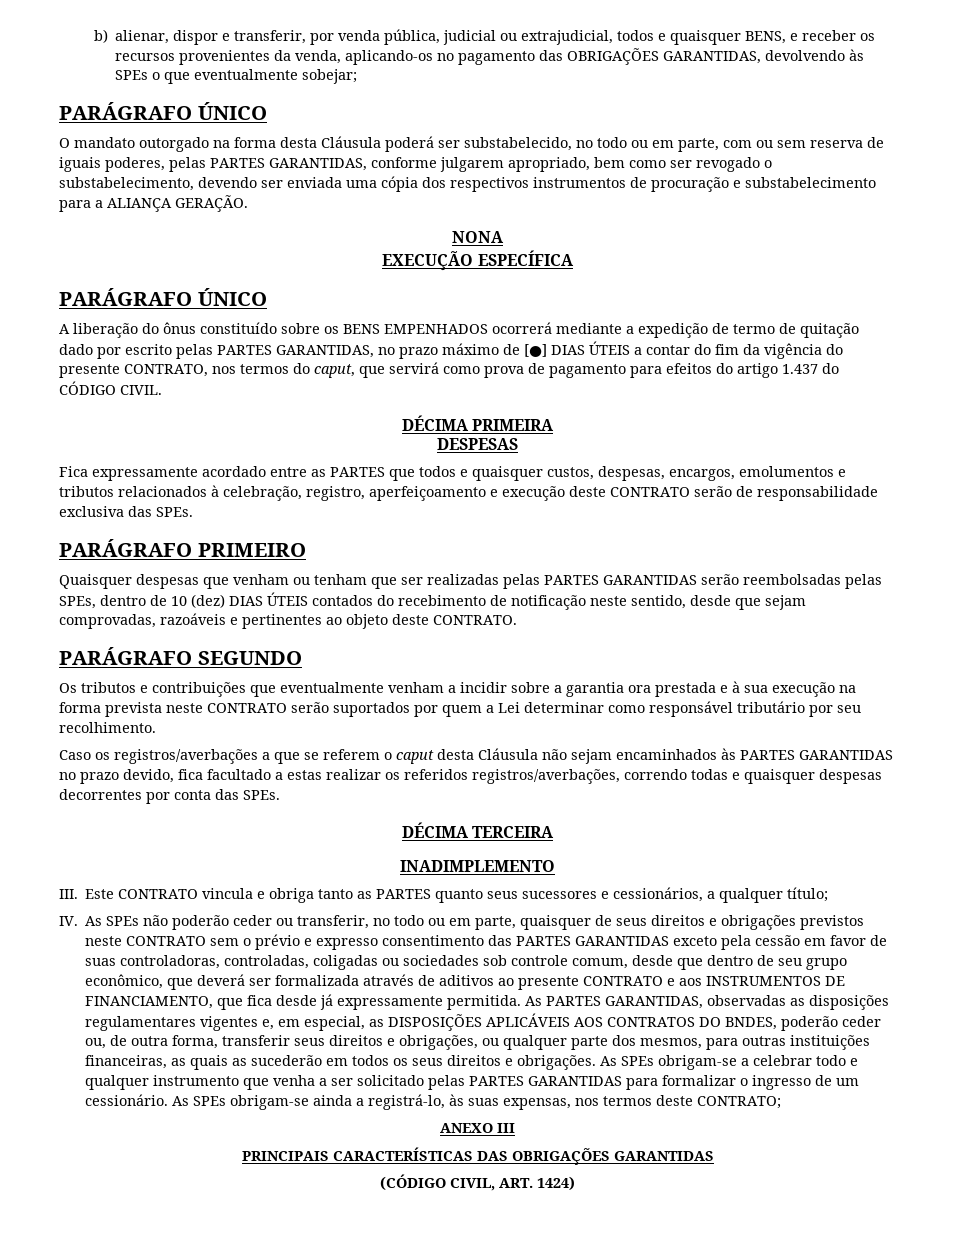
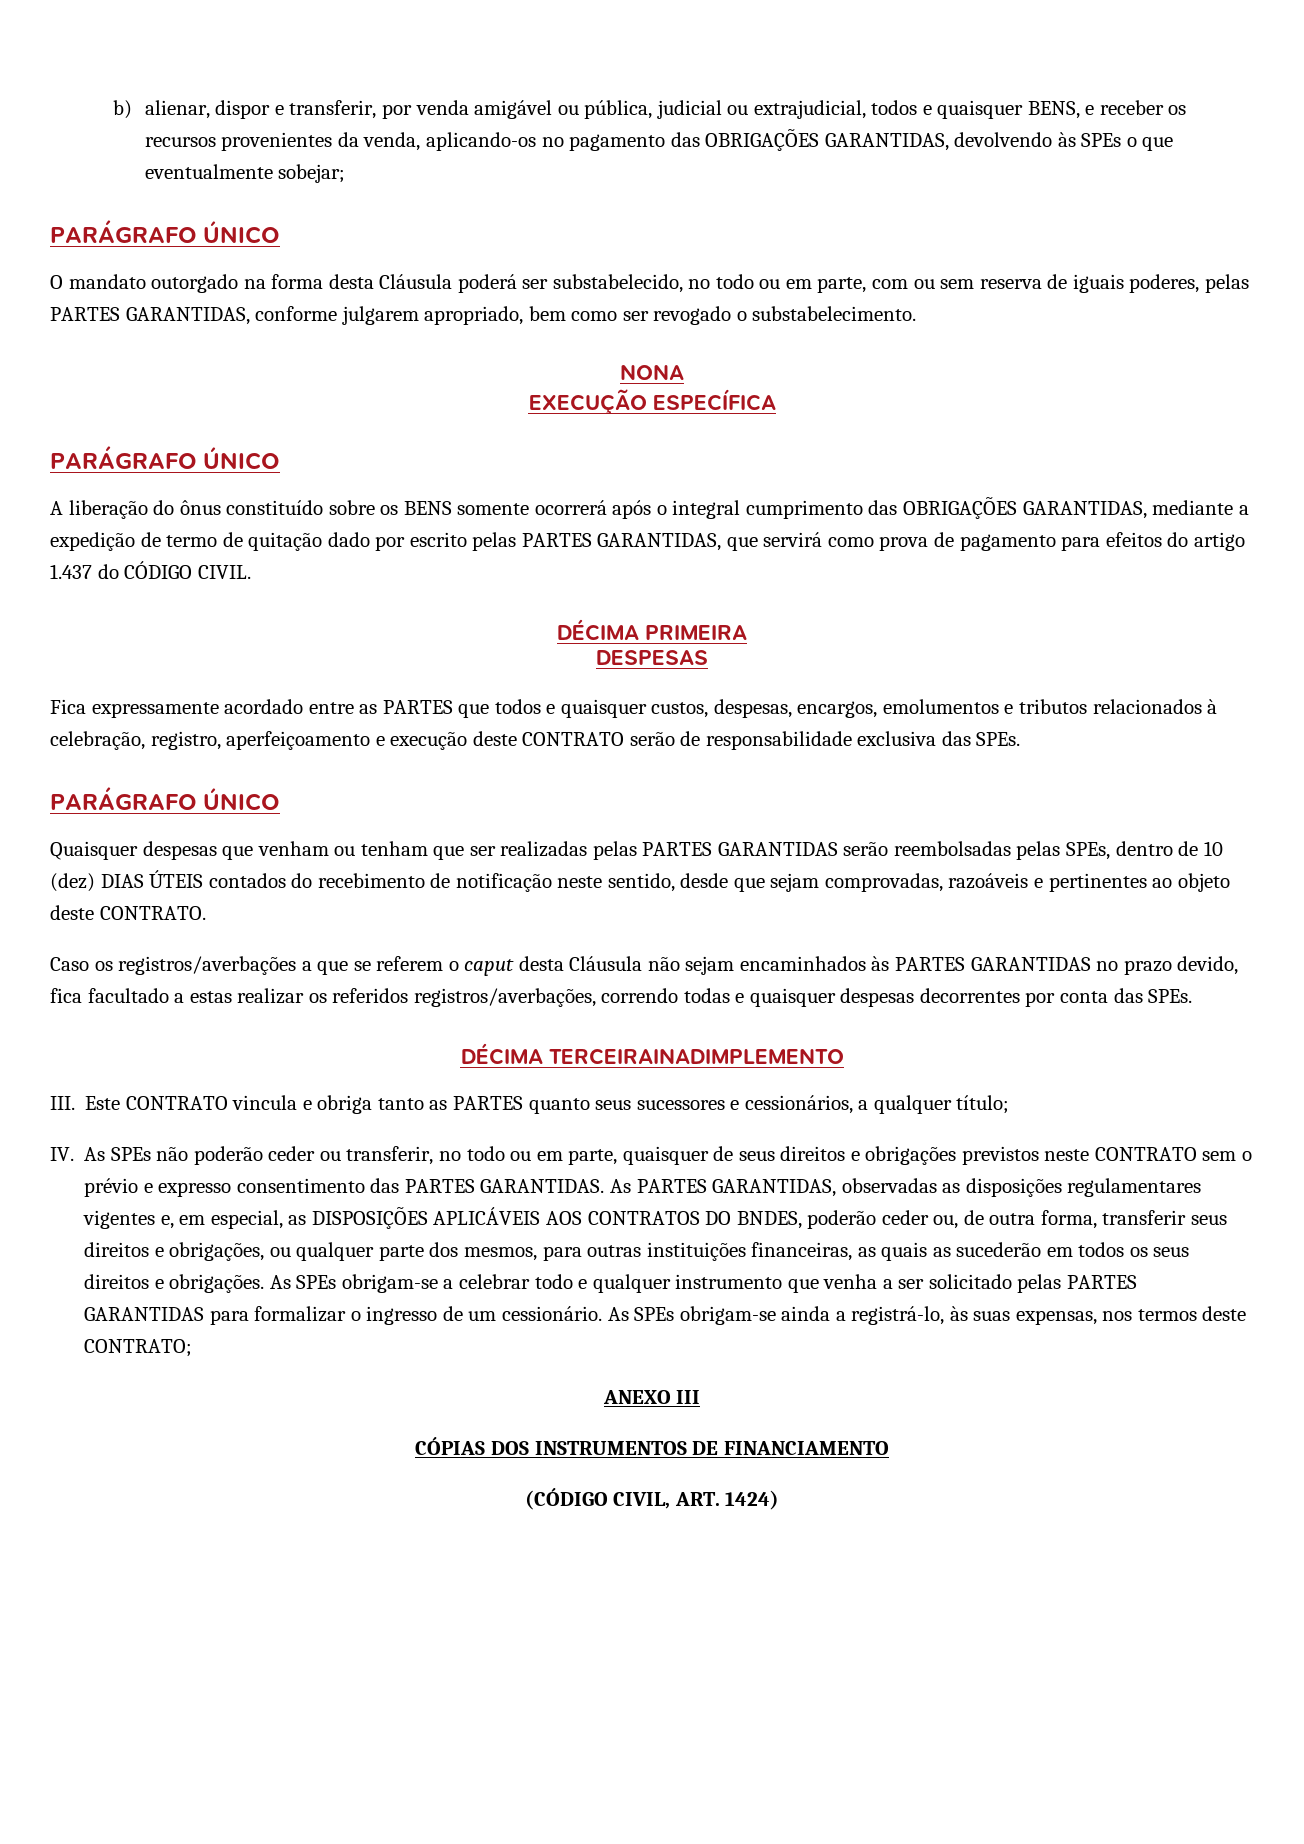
(381, 35) none -> [474,100,579,119] amigável ou
[59,176,876,192] [59,195,248,212] substabelecimento, devendo ser enviada uma cópia dos respectivos instrumentos de procuração e substabelecimento para a ALIANÇA GERAÇÃO. -> [752,306,917,321] substabelecimento.
[384,322,552,334] EMPENHADOS ocorrerá -> [457,496,1147,519] somente ocorrerá após o integral cumprimento das OBRIGAÇÕES GARANTIDAS,
[378,341,843,359] [59,363,355,378] no prazo máximo de [●] DIAS ÚTEIS a contar do fim da vigência do presente CONTRATO, nos termos do caput, -> (722, 542) none
[197,543,306,557] PRIMEIRO -> [203,787,281,811] ÚNICO
[59,647,302,665] [59,681,856,697] [59,701,861,717] [59,722,156,733] // PARÁGRAFO SEGUNDO // Os tributos e contribuições que eventualmente venham a incidir sobre a garantia ora prestada e à sua execução na forma prevista neste CONTRATO serão suportados por quem a Lei determinar como responsável tributário por seu recolhimento. -> (206, 913) none
[472,826,555,838] [400,860,555,872] TERCEIRA // INADIMPLEMENTO -> [548,1048,844,1065] TERCEIRAINADIMPLEMENTO
[575,935,888,950] [85,955,848,970] [85,974,846,990] [85,994,522,1010] GARANTIDAS exceto pela cessão em favor de suas controladoras, controladas, coligadas ou sociedades sob controle comum, desde que dentro de seu grupo econômico, que deverá ser formalizada através de aditivos ao presente CONTRATO e aos INSTRUMENTOS DE FINANCIAMENTO, que fica desde já expressamente permitida. -> [480,1179,605,1193] GARANTIDAS.
[241,1147,714,1165] PRINCIPAIS CARACTERÍSTICAS DAS OBRIGAÇÕES GARANTIDAS -> [415,1437,889,1455] CÓPIAS DOS INSTRUMENTOS DE FINANCIAMENTO

